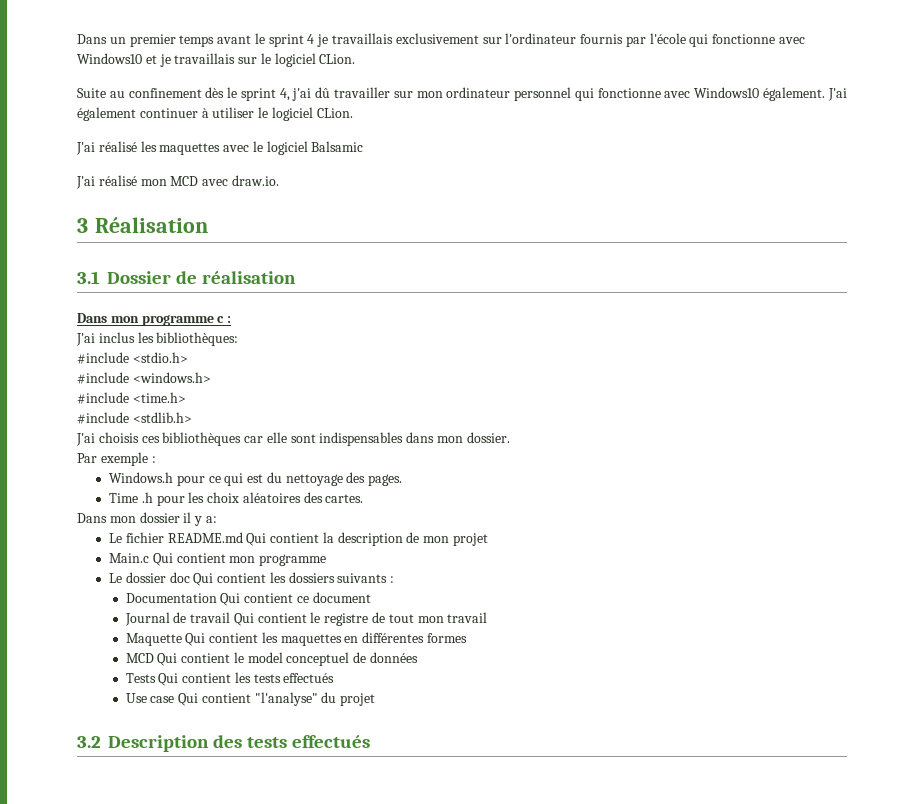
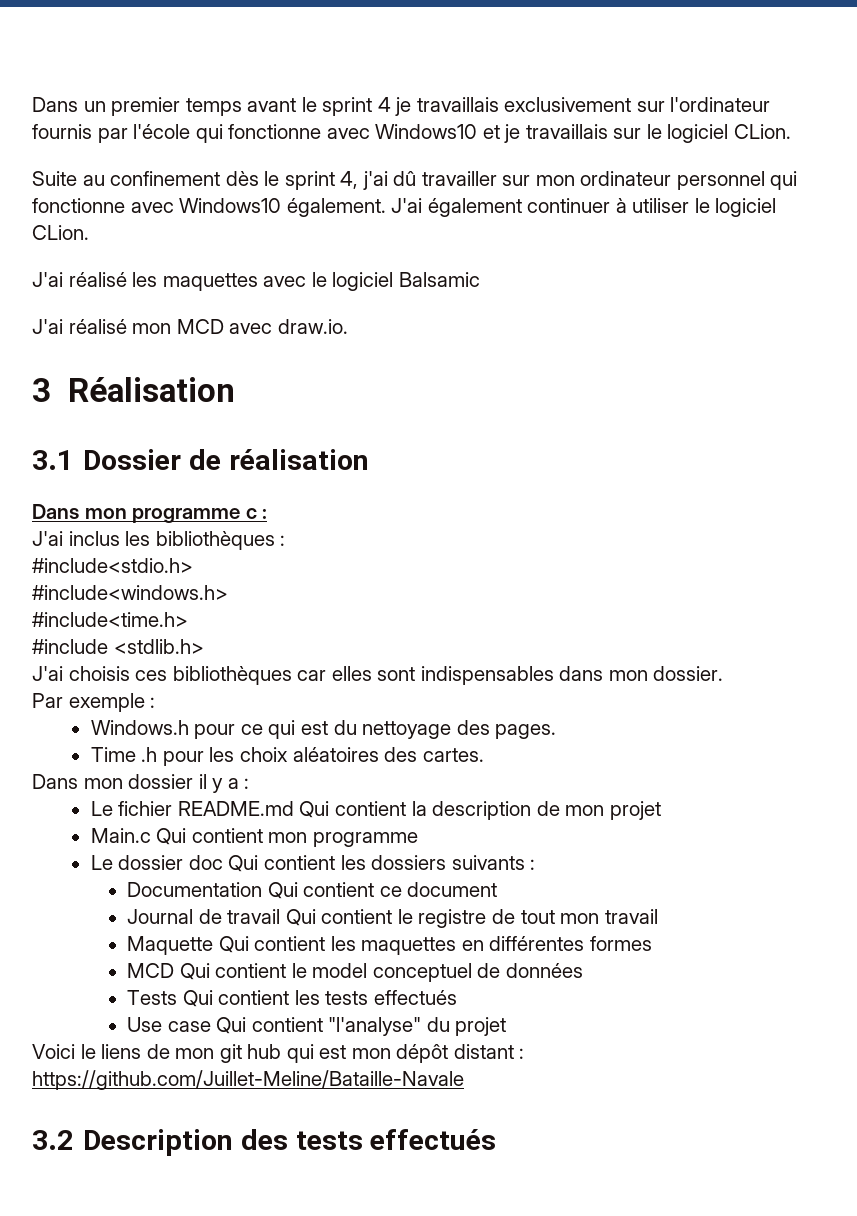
[156,332,239,346] [77,352,188,364] [77,372,211,384] [77,392,186,404] bibliothèques: // #include <stdio.h> // #include <windows.h> // #include <time.h> -> [155,531,286,550] [32,558,193,573] [32,585,228,600] [32,612,188,627] bibliothèques : // #include<stdio.h> // #include<windows.h> // #include<time.h>
[266,432,287,443] elle -> [331,666,372,681] elles
[205,516,217,523] a: -> [227,778,250,789] a :
(376, 699) none -> [32,1044,525,1063] [32,1070,464,1090] // Voici le liens de mon git hub qui est mon dépôt distant : https://github.com/Juillet-Meline/Bataille-Navale

